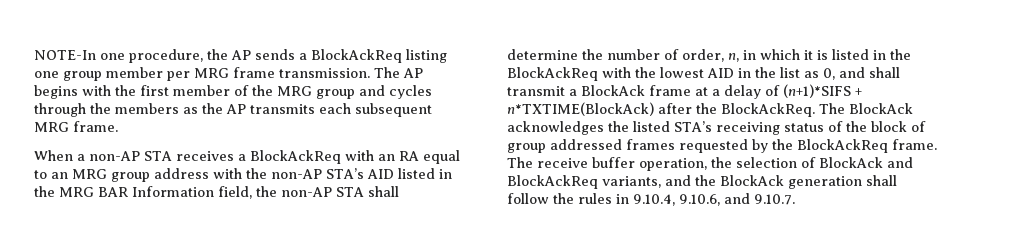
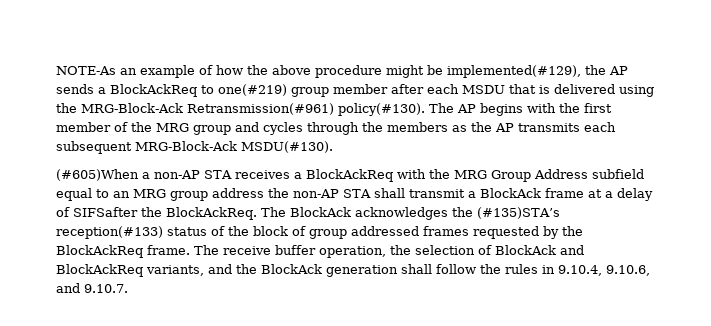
[34,49,203,63] NOTE-In one procedure, -> [56,65,581,78] NOTE-As an example of how the above procedure might be implemented(#129),
[406,49,447,63] [34,67,370,81] listing one group member per MRG frame transmission. -> [201,84,654,97] [56,103,425,116] to one(#219) group member after each MSDU that is delivered using the MRG-Block-Ack Retransmission(#961) policy(#130).
[34,121,118,132] [34,150,73,161] MRG frame. // When -> [135,141,333,153] [56,169,139,181] MRG-Block-Ack MSDU(#130). // (#605)When
[378,151,419,161] an RA -> [429,169,644,182] the MRG Group Address subfield
[213,168,452,179] [34,186,399,199] [507,49,911,62] [507,67,865,81] with the non-AP STA’s AID listed in the MRG BAR Information field, the non-AP STA shall determine the number of order, n, in which it is listed in the BlockAckReq with the lowest AID in the list as 0, and -> [268,188,371,198] the non-AP STA
[783,84,862,98] [507,102,692,116] (n+1)*SIFS + n*TXTIME(BlockAck) after -> [73,207,138,217] SIFSafter
[633,121,780,135] listed STA’s receiving -> [477,207,560,219] [56,226,163,239] (#135)STA’s reception(#133)

